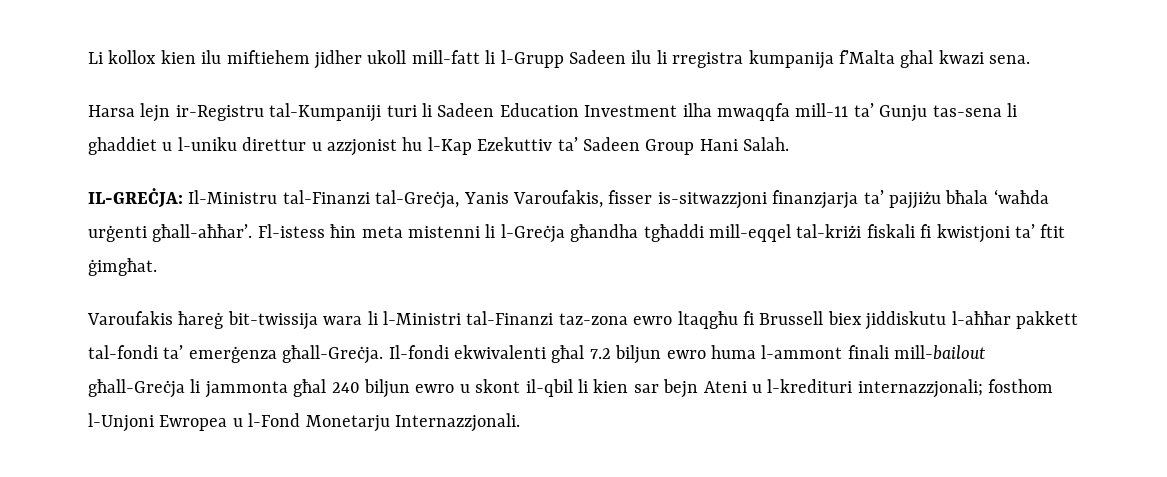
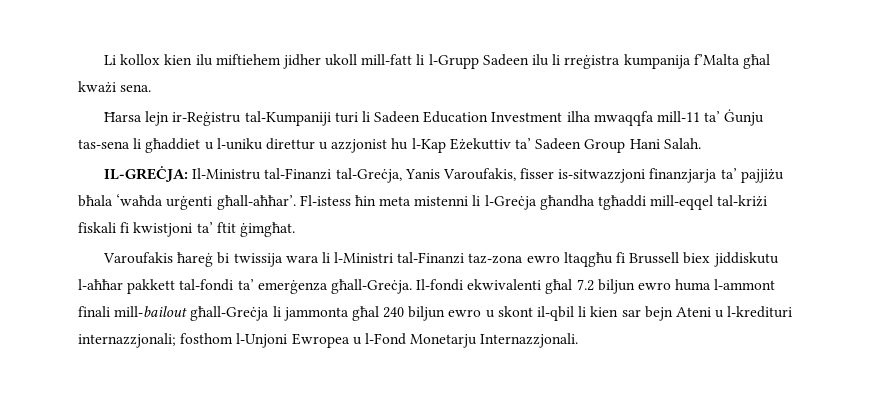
[672,52,744,68] rregistra -> [564,55,621,69] rreġistra
[900,50,984,68] ghal kwazi -> [742,54,770,69] [78,81,116,93] għal kważi
[88,103,264,122] Harsa lejn ir-Registru -> [103,111,242,126] Ħarsa lejn ir-Reġistru
[879,105,928,122] Gunju -> [724,109,765,126] Ġunju
[88,137,157,155] ghaddiet -> [145,138,201,153] għaddiet
[477,137,553,151] Ezekuttiv -> [449,138,511,150] Eżekuttiv
[227,311,318,330] bit-twissija -> [217,252,283,267] bi twissija

